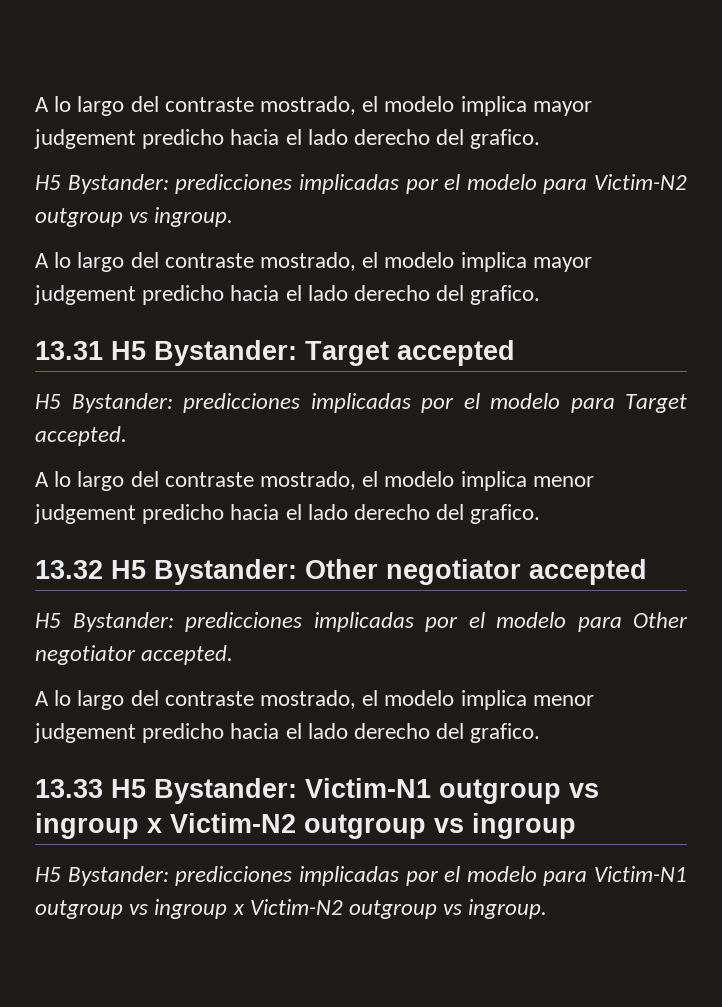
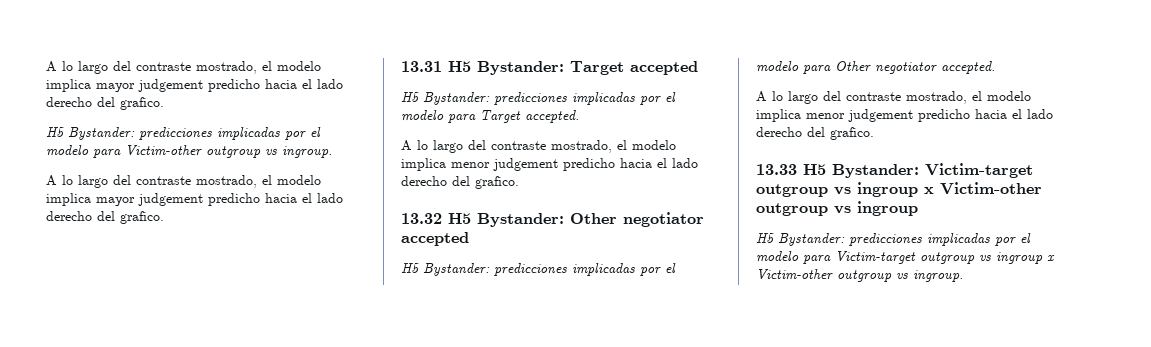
[594,174,687,190] Victim-N2 -> [125,145,202,156] Victim-other
[305,778,599,804] [35,813,296,839] Victim-N1 outgroup vs ingroup x Victim-N2 -> [925,163,1033,178] [756,182,1042,197] Victim-target outgroup vs ingroup x Victim-other
[594,866,687,882] [35,899,343,919] Victim-N1 outgroup vs ingroup x Victim-N2 -> [835,251,1055,264] [756,269,833,280] Victim-target outgroup vs ingroup x Victim-other

